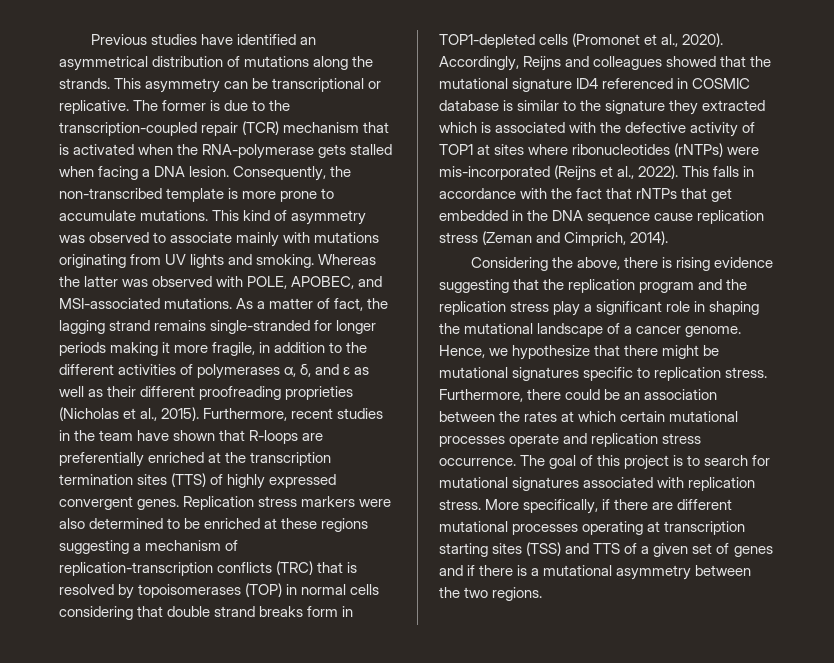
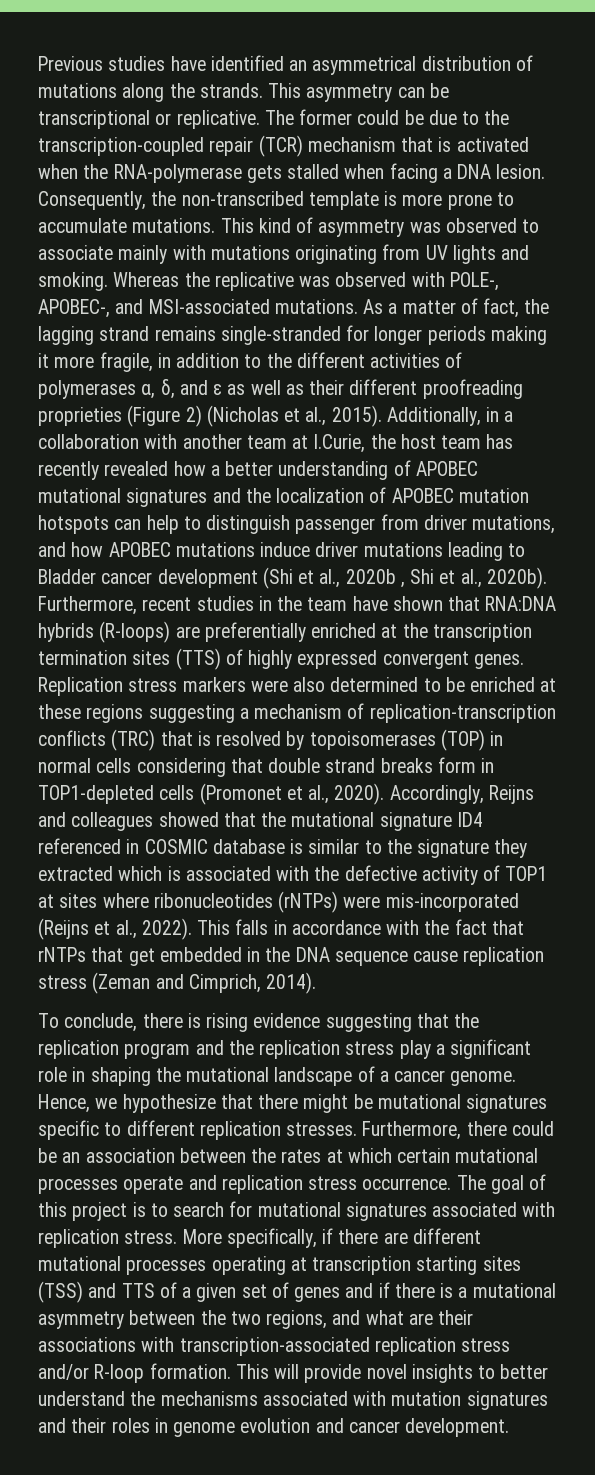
[210,100,221,111] is -> [357,110,424,125] could be
[84,276,119,287] latter -> [214,272,294,291] replicative
[247,276,355,289] POLE, APOBEC, -> [449,272,499,291] [38,299,110,318] POLE-, APOBEC-,
(354, 393) none -> [127,405,202,427] (Figure 2)
(200, 414) none -> [386,407,514,426] [38,434,514,453] [38,460,478,480] [38,487,529,507] [38,514,556,534] [38,542,526,561] [38,567,547,589] Additionally, in a collaboration with another team at I.Curie, the host team has recently revealed how a better understanding of APOBEC mutational signatures and the localization of APOBEC mutation hotspots can help to distinguish passenger from driver mutations, and how APOBEC mutations induce driver mutations leading to Bladder cancer development (Shi et al., 2020b , Shi et al., 2020b).
[249,430,299,444] R-loops -> [485,596,557,611] [38,621,171,643] RNA:DNA hybrids (R-loops)
[470,257,621,271] Considering the above, -> [38,1013,138,1032] To conclude,
[654,367,768,381] replication stress. -> [126,1120,358,1140] different replication stresses.
[492,587,543,601] regions. -> [266,1310,474,1329] [38,1337,511,1356] [38,1363,549,1383] [38,1391,548,1410] [38,1418,510,1437] regions, and what are their associations with transcription-associated replication stress and/or R-loop formation. This will provide novel insights to better understand the mechanisms associated with mutation signatures and their roles in genome evolution and cancer development.

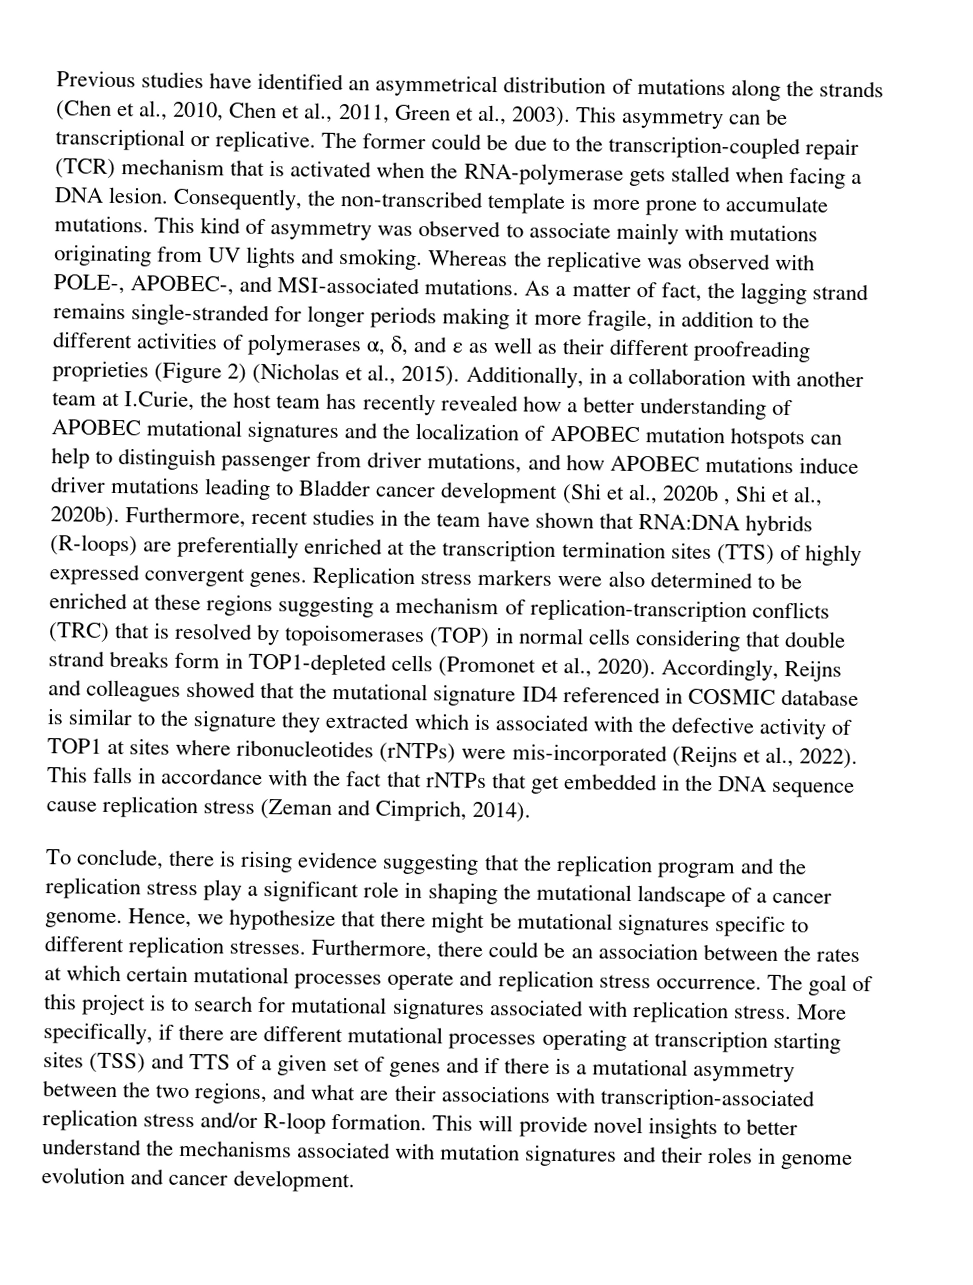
[199,83,263,98] strands. -> [818,80,884,98] [55,99,571,128] strands (Chen et al., 2010, Chen et al., 2011, Green et al., 2003).

